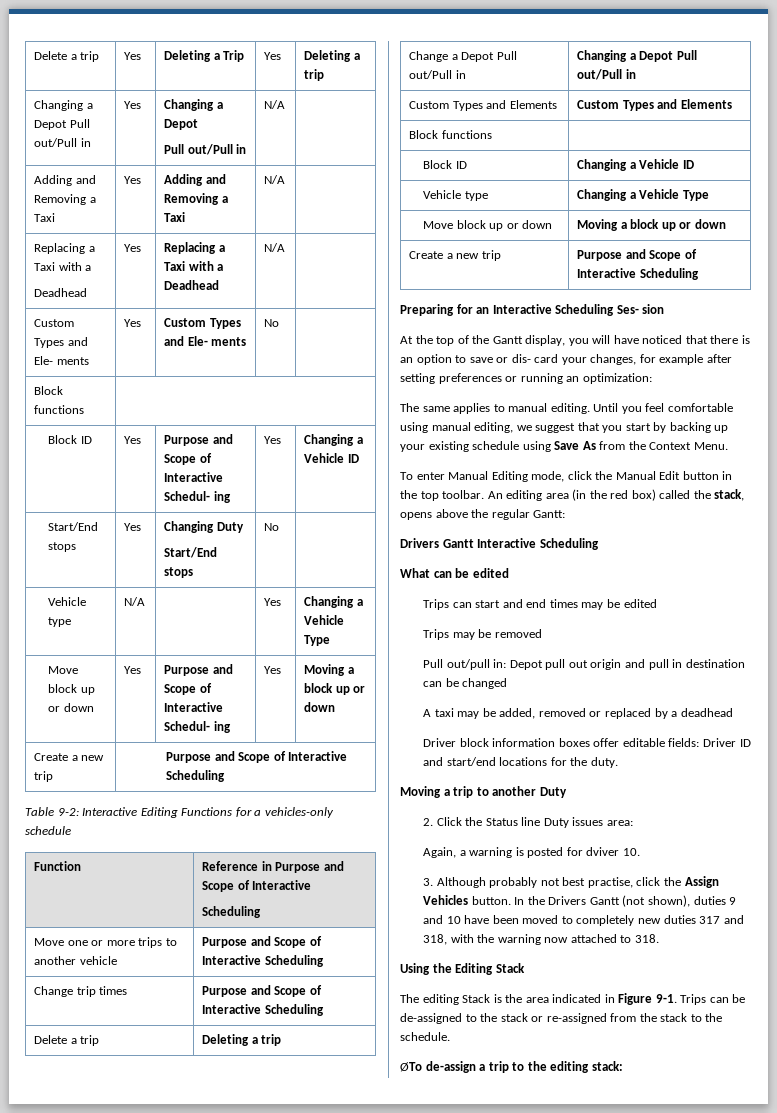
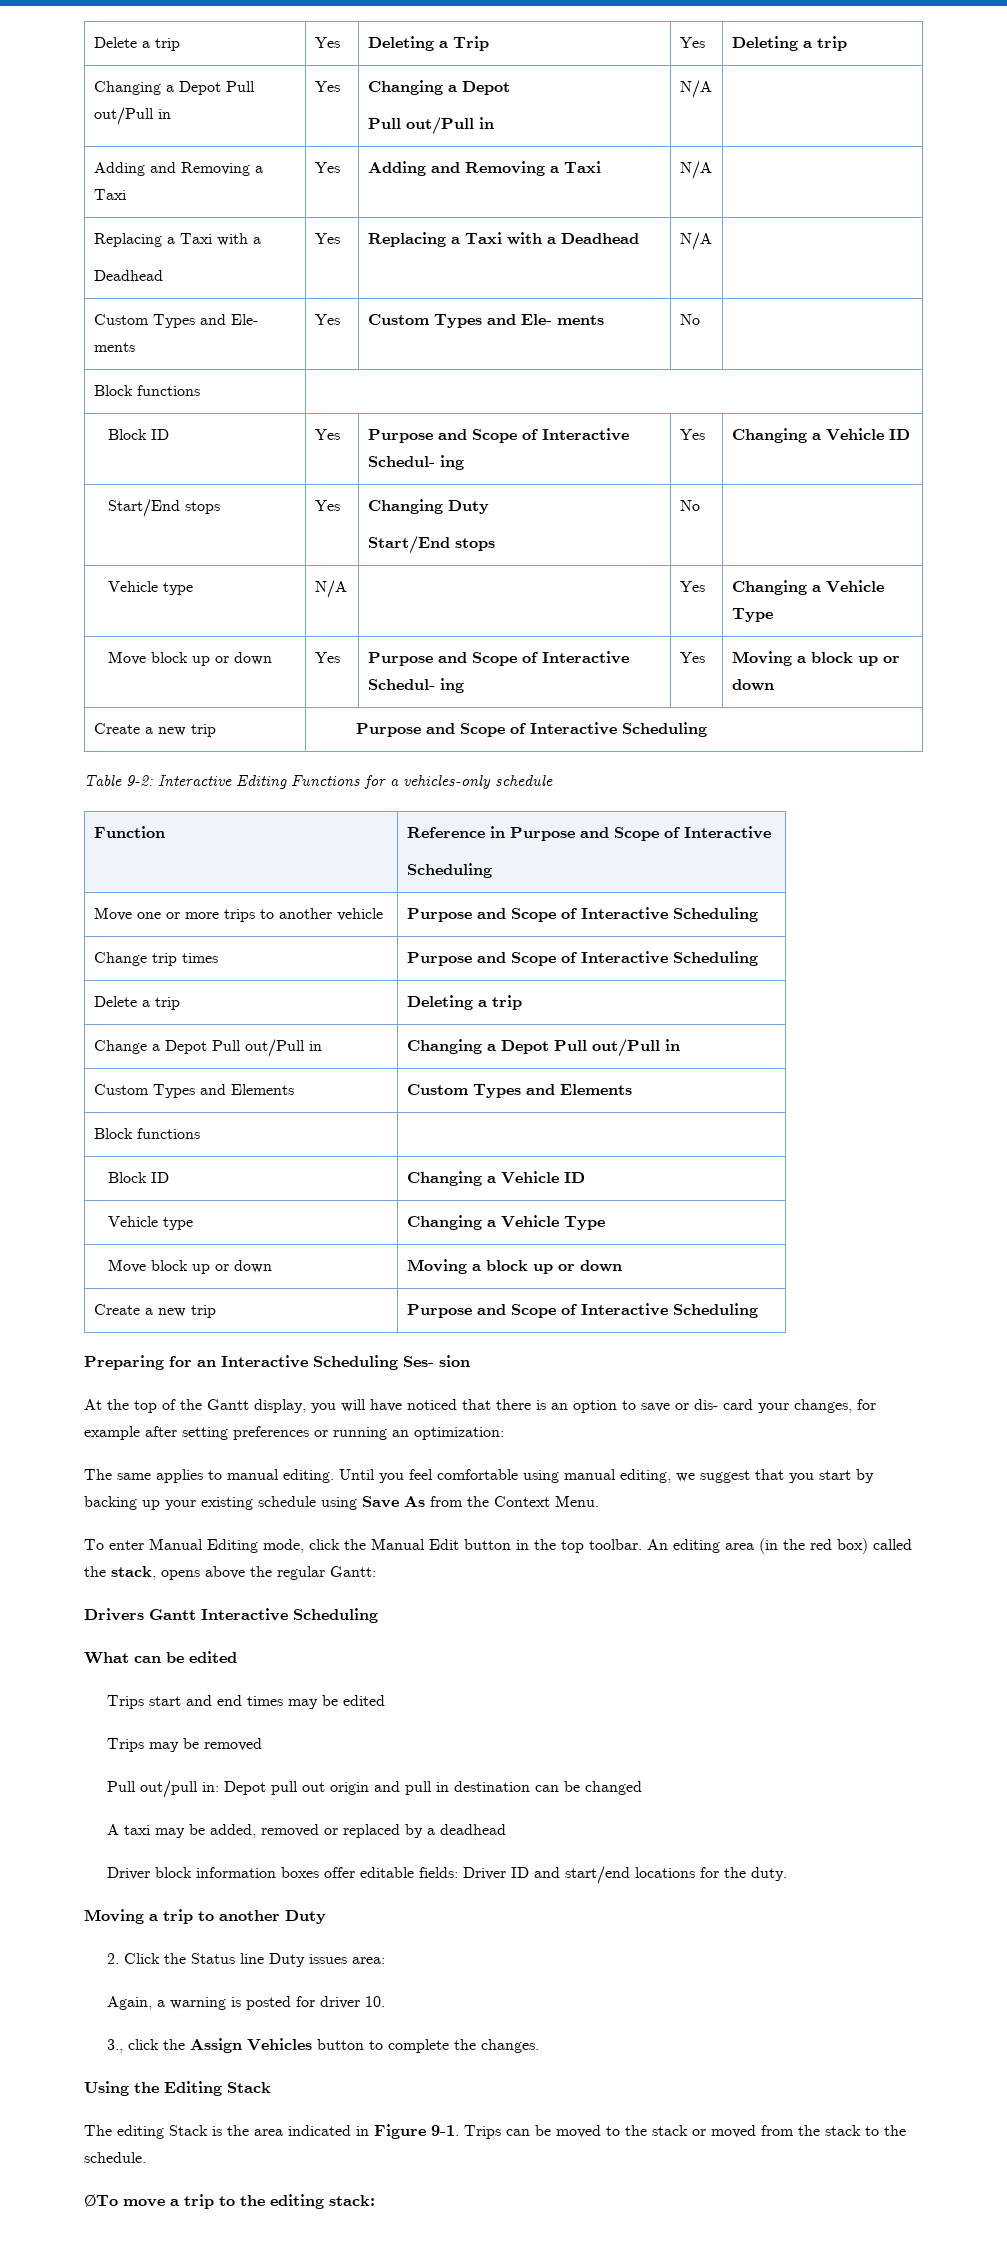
[452,602,472,608] can -> (145, 1702) none
[586,847,620,856] dviver -> [320,1996,361,2009] driver
[423,876,719,888] [423,895,737,907] [423,915,744,926] [423,934,659,945] 3. Although probably not best practise, click the Assign Vehicles button. In the Drivers Gantt (not shown), duties 9 and 10 have been moved to completely new duties 317 and 318, with the warning now attached to 318. -> [107,2038,540,2053] 3., click the Assign Vehicles button to complete the changes.
[400,1013,462,1024] de-assigned -> [556,2125,601,2138] moved
[546,1013,607,1024] re-assigned -> [711,2125,756,2138] moved
[425,1061,476,1073] de-assign -> [123,2199,165,2207] move

